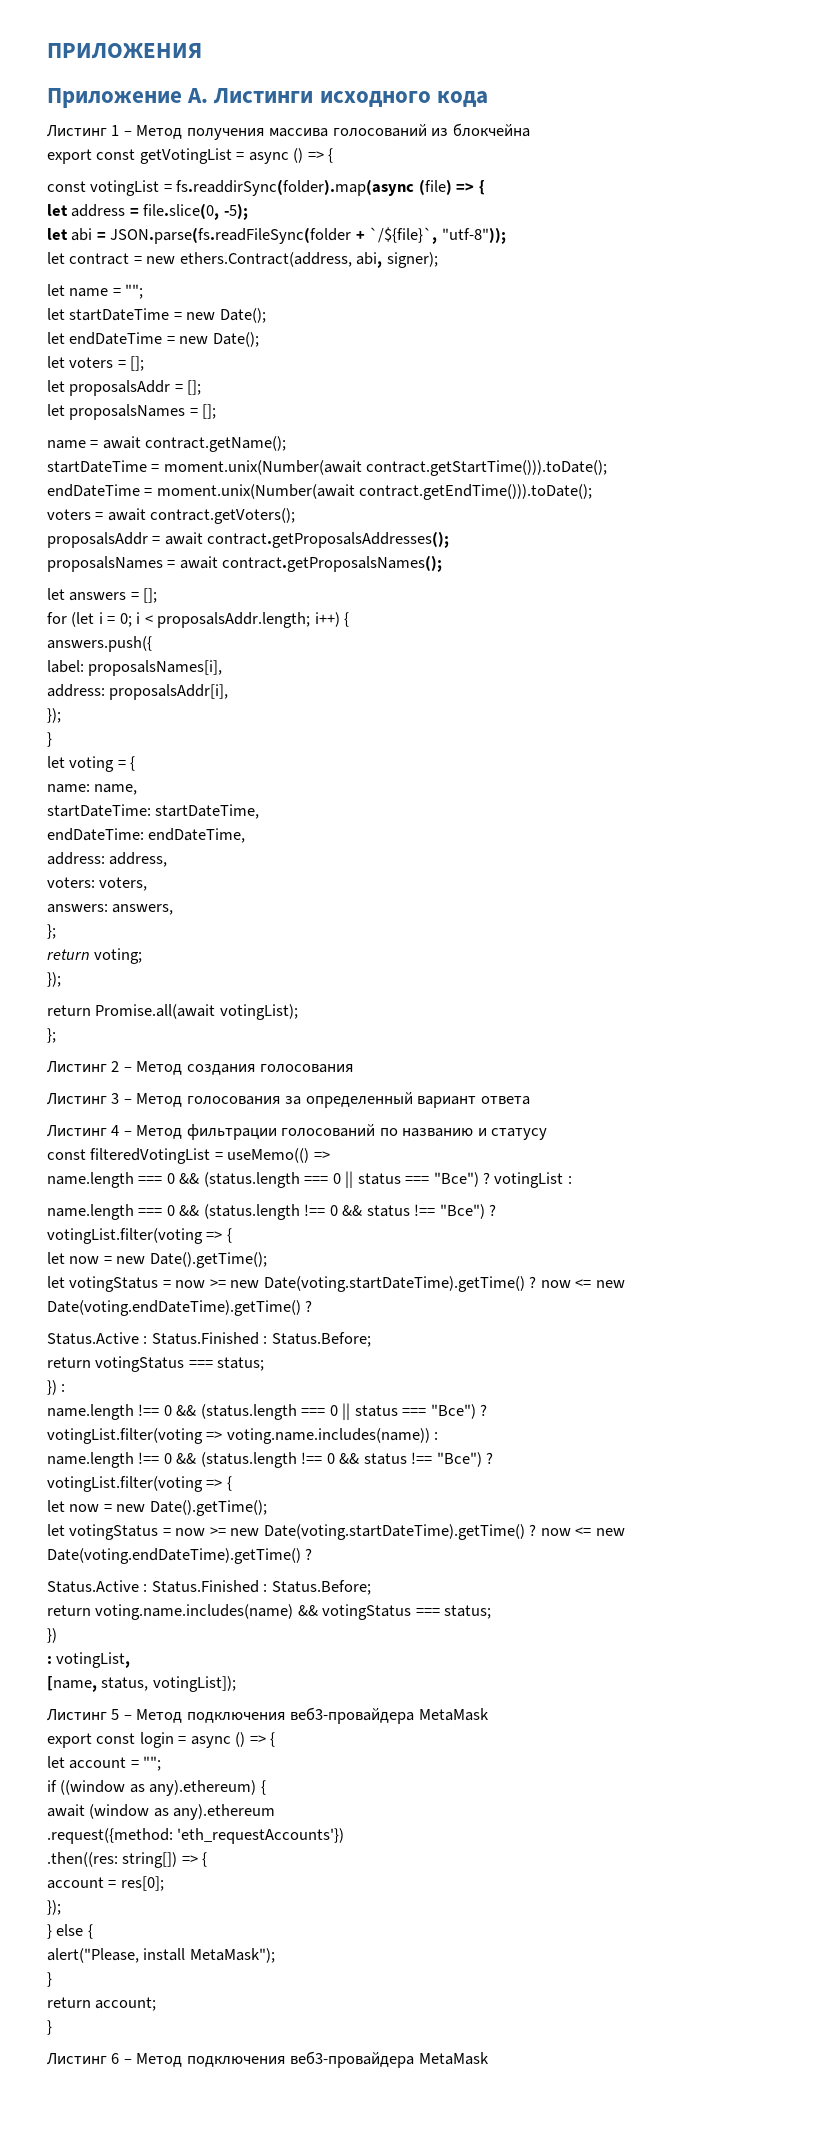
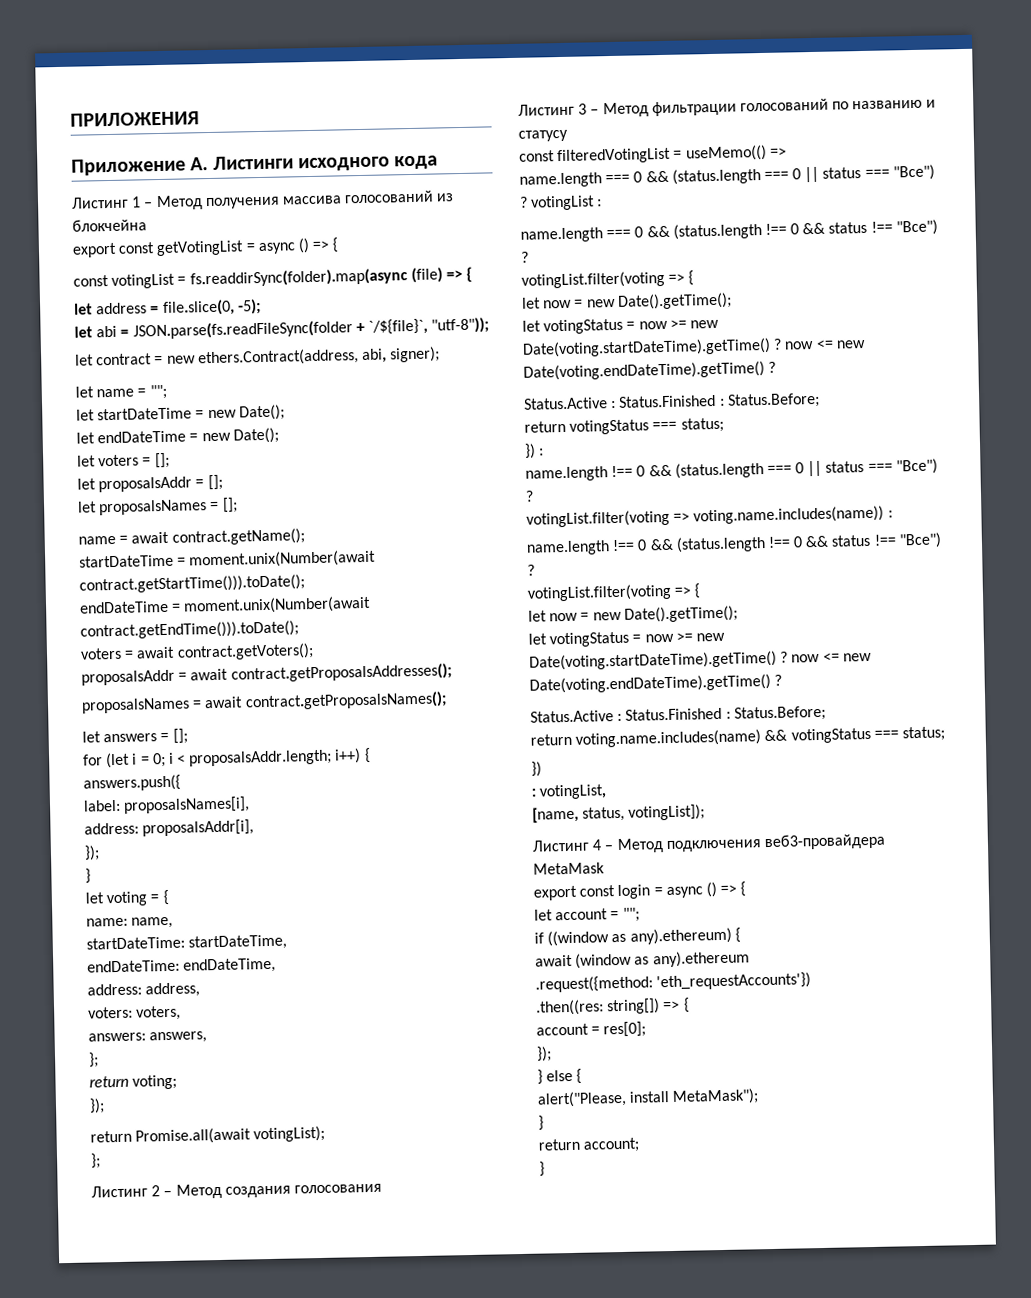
[186,1092,530,1108] [47,1125,183,1139] голосования за определенный вариант ответа // Листинг 4 – Метод -> (649, 110) none
[111,1709,120,1720] 5 -> [592,839,603,851] 4
[47,2051,489,2068] // Листинг 6 – Метод подключения веб3-провайдера MetaMask -> (545, 1169) none

